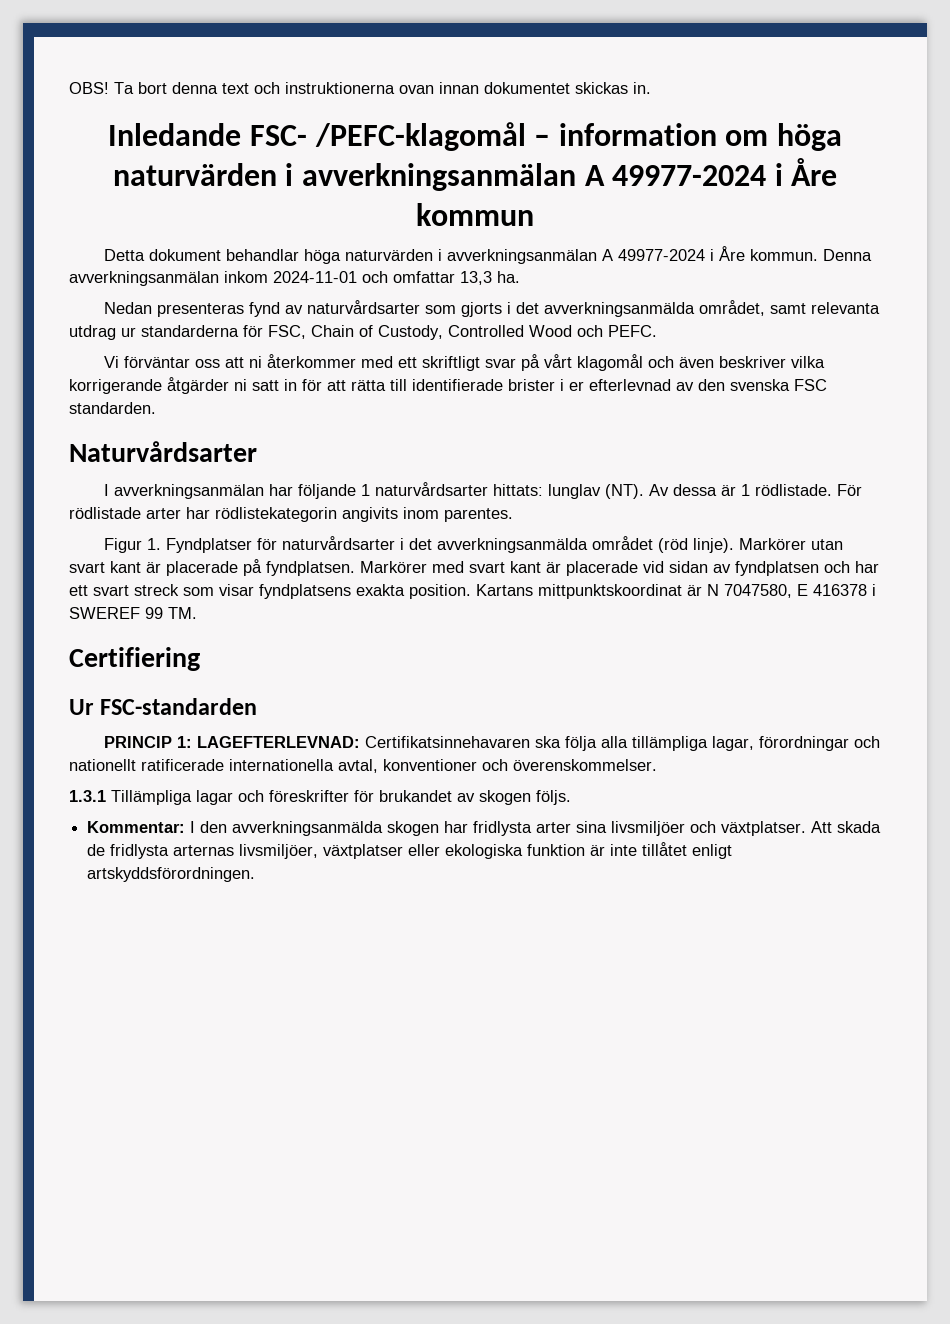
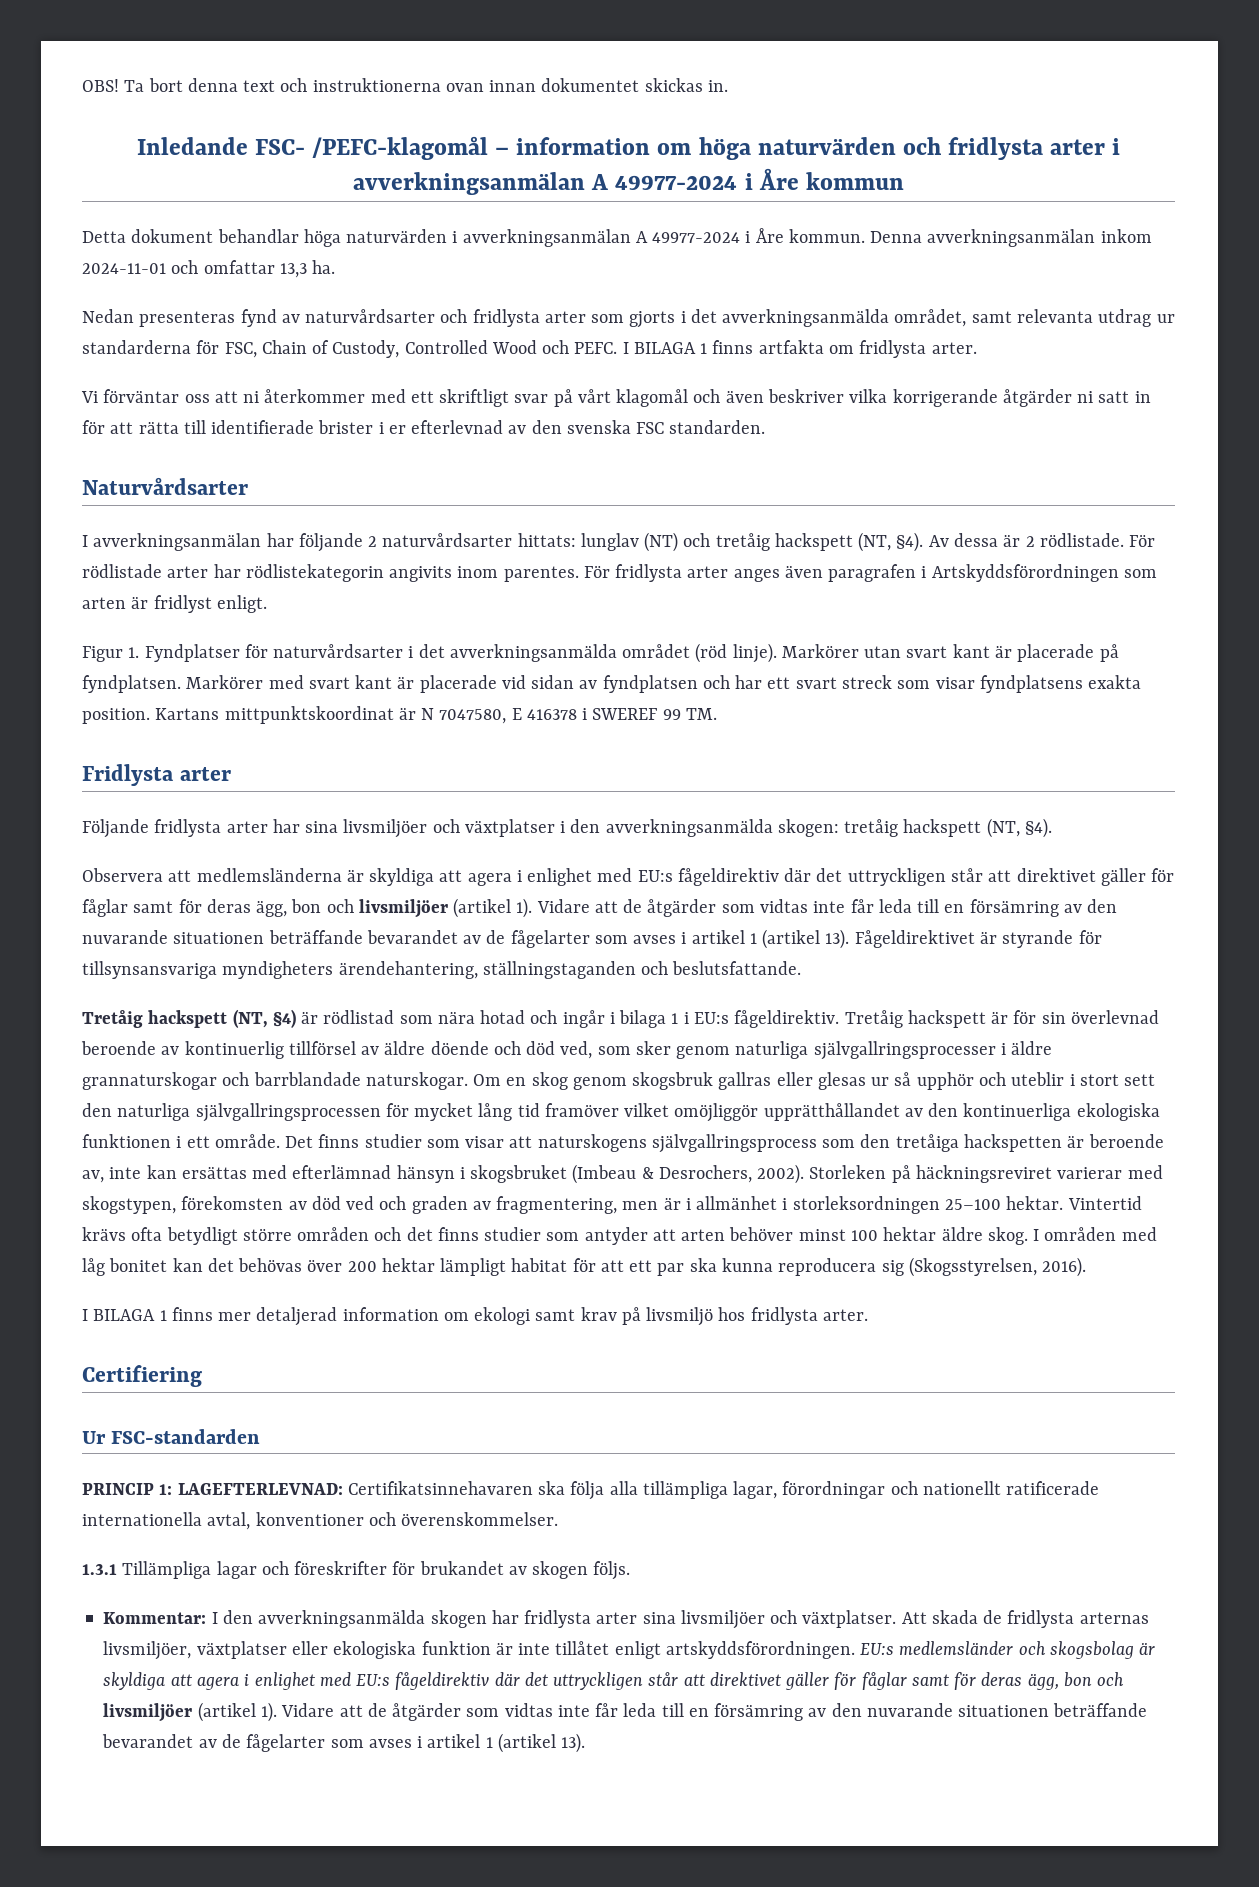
(277, 174) none -> [902,137,1106,160] och fridlysta arter
(420, 307) none -> [440,309,586,327] och fridlysta arter
(657, 331) none -> [622,340,977,358] I BILAGA 1 finns artfakta om fridlysta arter.
[360,484,370,496] 1 -> [368,536,378,547] 2
[604,484,644,499] (NT). -> [644,532,924,552] (NT) och tretåig hackspett (NT, §4).
[740,484,750,496] 1 -> [1025,536,1035,547] 2
(513, 515) none -> [583,564,1157,582] [82,595,267,613] För fridlysta arter anges även paragrafen i Artskyddsförordningen som arten är fridlyst enligt.
(197, 613) none -> [82,764,231,786] [82,818,1052,838] [82,868,1175,886] [82,898,1118,918] [82,929,1102,949] [82,961,802,979] [82,1009,1159,1028] [81,1041,1053,1060] [82,1072,1156,1090] [82,1103,1160,1122] [82,1134,1164,1153] [82,1164,1163,1184] [82,1196,1142,1214] [82,1227,1157,1245] [82,1257,1087,1277] [82,1307,868,1326] // Fridlysta arter // Följande fridlysta arter har sina livsmiljöer och växtplatser i den avverkningsanmälda skogen: tretåig hackspett (NT, §4). // Observera att medlemsländerna är skyldiga att agera i enlighet med EU:s fågeldirektiv där det uttryckligen står att direktivet gäller för fåglar samt för deras ägg, bon och livsmiljöer (artikel 1). Vidare att de åtgärder som vidtas inte får leda till en försämring av den nuvarande situationen beträffande bevarandet av de fågelarter som avses i artikel 1 (artikel 13). Fågeldirektivet är styrande för tillsynsansvariga myndigheters ärendehantering, ställningstaganden och beslutsfattande. // Tretåig hackspett (NT, §4) är rödlistad som nära hotad och ingår i bilaga 1 i EU:s fågeldirektiv. Tretåig hackspett är för sin överlevnad beroende av kontinuerlig tillförsel av äldre döende och död ved, som sker genom naturliga självgallringsprocesser i äldre grannaturskogar och barrblandade naturskogar. Om en skog genom skogsbruk gallras eller glesas ur så upphör och uteblir i stort sett den naturliga självgallringsprocessen för mycket lång tid framöver vilket omöjliggör upprätthållandet av den kontinuerliga ekologiska funktionen i ett område. Det finns studier som visar att naturskogens självgallringsprocess som den tretåiga hackspetten är beroende av, inte kan ersättas med efterlämnad hänsyn i skogsbruket (Imbeau & Desrochers, 2002). Storleken på häckningsreviret varierar med skogstypen, förekomsten av död ved och graden av fragmentering, men är i allmänhet i storleksordningen 25–100 hektar. Vintertid krävs ofta betydligt större områden och det finns studier som antyder att arten behöver minst 100 hektar äldre skog. I områden med låg bonitet kan det behövas över 200 hektar lämpligt habitat för att ett par ska kunna reproducera sig (Skogsstyrelsen, 2016). // I BILAGA 1 finns mer detaljerad information om ekologi samt krav på livsmiljö hos fridlysta arter.
(256, 874) none -> [860,1641,1156,1659] [103,1672,1125,1690] [103,1702,1148,1722] [102,1733,586,1753] EU:s medlemsländer och skogsbolag är skyldiga att agera i enlighet med EU:s fågeldirektiv där det uttryckligen står att direktivet gäller för fåglar samt för deras ägg, bon och livsmiljöer (artikel 1). Vidare att de åtgärder som vidtas inte får leda till en försämring av den nuvarande situationen beträffande bevarandet av de fågelarter som avses i artikel 1 (artikel 13).

